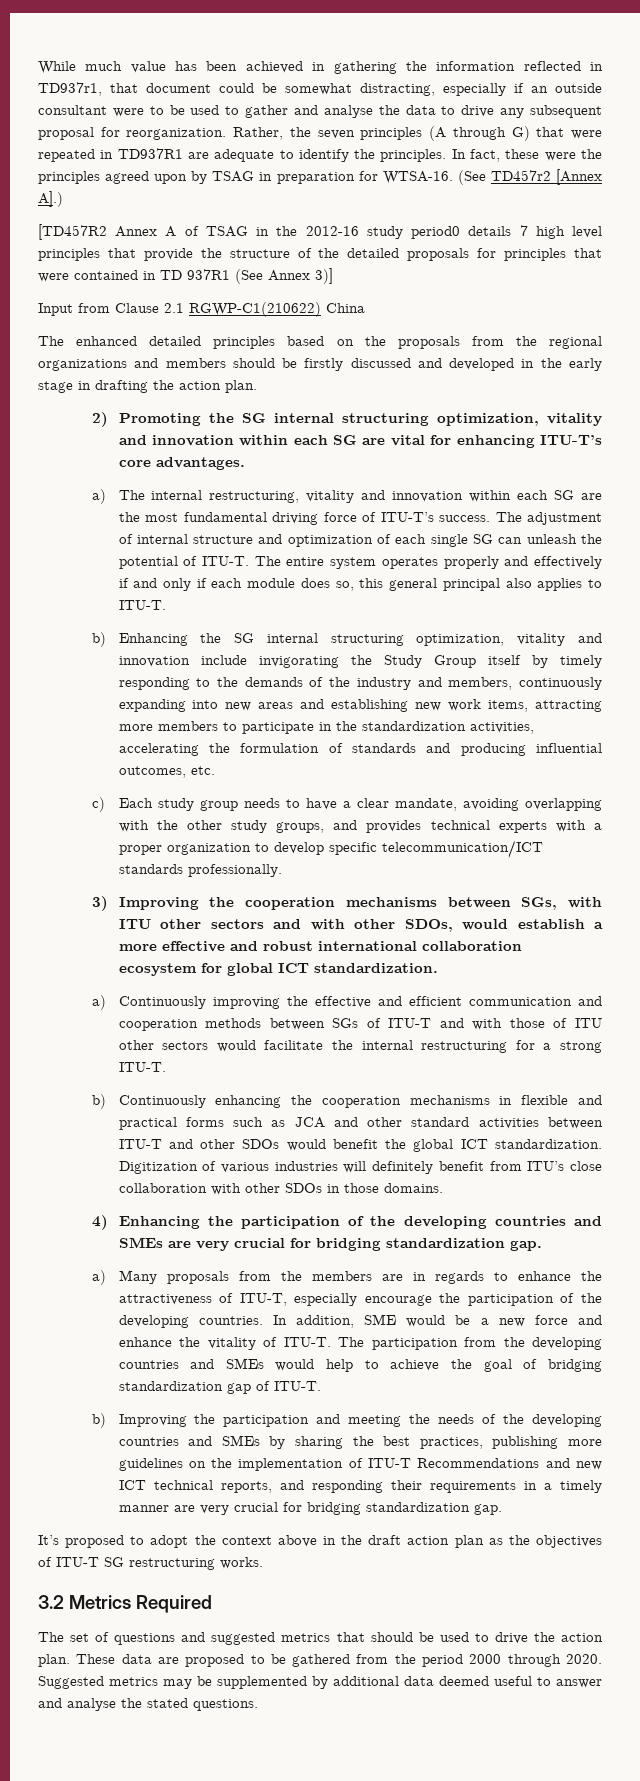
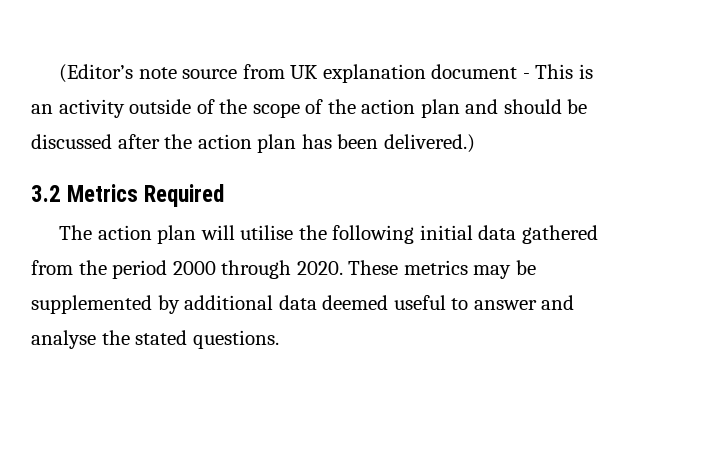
[38,61,604,74] [38,82,602,96] [38,105,602,118] [38,126,603,141] [38,148,603,162] [38,169,602,185] [38,191,63,207] [38,224,602,240] [38,248,603,261] [38,268,333,284] [38,302,365,317] [38,336,603,349] [38,358,602,371] [38,380,257,393] [91,412,603,427] [118,435,602,448] [118,457,245,470] [91,489,603,504] [118,512,603,525] [118,534,602,547] [118,556,602,569] [118,578,603,591] [118,600,166,610] [91,632,603,647] [118,655,602,668] [118,677,603,690] [118,699,603,712] [118,721,534,734] [118,743,602,756] [118,766,215,778] [91,797,602,812] [118,820,602,833] [118,840,543,858] [118,864,282,877] [91,896,602,911] [118,919,604,932] [118,941,522,952] [118,963,438,976] [91,995,602,1010] [118,1018,602,1031] [118,1040,602,1053] [118,1062,166,1072] [91,1094,603,1109] [118,1117,603,1130] [118,1139,602,1152] [118,1161,603,1174] [118,1183,443,1195] [91,1215,603,1230] [118,1237,542,1251] [91,1270,602,1285] [118,1293,602,1306] [118,1314,602,1328] [118,1337,603,1350] [118,1358,602,1372] [118,1381,321,1394] [91,1413,603,1428] [118,1435,602,1449] [118,1458,602,1471] [118,1480,602,1493] [118,1502,502,1515] [38,1535,603,1548] [38,1557,263,1570] [38,1595,212,1613] [38,1632,603,1645] [38,1654,286,1667] While much value has been achieved in gathering the information reflected in TD937r1, that document could be somewhat distracting, especially if an outside consultant were to be used to gather and analyse the data to drive any subsequent proposal for reorganization. Rather, the seven principles (A through G) that were repeated in TD937R1 are adequate to identify the principles. In fact, these were the principles agreed upon by TSAG in preparation for WTSA-16. (See TD457r2 [Annex A].) // [TD457R2 Annex A of TSAG in the 2012-16 study period0 details 7 high level principles that provide the structure of the detailed proposals for principles that were contained in TD 937R1 (See Annex 3)] // Input from Clause 2.1 RGWP-C1(210622) China // The enhanced detailed principles based on the proposals from the regional organizations and members should be firstly discussed and developed in the early stage in drafting the action plan. // 2) Promoting the SG internal structuring optimization, vitality and innovation within each SG are vital for enhancing ITU-T’s core advantages. // a) The internal restructuring, vitality and innovation within each SG are the most fundamental driving force of ITU-T’s success. The adjustment of internal structure and optimization of each single SG can unleash the potential of ITU-T. The entire system operates properly and effectively if and only if each module does so, this general principal also applies to ITU-T. // b) Enhancing the SG internal structuring optimization, vitality and innovation include invigorating the Study Group itself by timely responding to the demands of the industry and members, continuously expanding into new areas and establishing new work items, attracting more members to participate in the standardization activities, accelerating the formulation of standards and producing influential outcomes, etc. // c) Each study group needs to have a clear mandate, avoiding overlapping with the other study groups, and provides technical experts with a proper organization to develop specific telecommunication/ICT standards professionally. // 3) Improving the cooperation mechanisms between SGs, with ITU other sectors and with other SDOs, would establish a more effective and robust international collaboration ecosystem for global ICT standardization. // a) Continuously improving the effective and efficient communication and cooperation methods between SGs of ITU-T and with those of ITU other sectors would facilitate the internal restructuring for a strong ITU-T. // b) Continuously enhancing the cooperation mechanisms in flexible and practical forms such as JCA and other standard activities between ITU-T and other SDOs would benefit the global ICT standardization. Digitization of various industries will definitely benefit from ITU’s close collaboration with other SDOs in those domains. // 4) Enhancing the participation of the developing countries and SMEs are very crucial for bridging standardization gap. // a) Many proposals from the members are in regards to enhance the attractiveness of ITU-T, especially encourage the participation of the developing countries. In addition, SME would be a new force and enhance the vitality of ITU-T. The participation from the developing countries and SMEs would help to achieve the goal of bridging standardization gap of ITU-T. // b) Improving the participation and meeting the needs of the developing countries and SMEs by sharing the best practices, publishing more guidelines on the implementation of ITU-T Recommendations and new ICT technical reports, and responding their requirements in a timely manner are very crucial for bridging standardization gap. // It’s proposed to adopt the context above in the draft action plan as the objectives of ITU-T SG restructuring works. // 3.2 Metrics Required // The set of questions and suggested metrics that should be used to drive the action plan. These data are proposed to be -> [59,64,593,83] [31,99,588,118] [31,134,475,153] [31,184,225,207] [59,225,517,244] (Editor’s note source from UK explanation document - This is an activity outside of the scope of the action plan and should be discussed after the action plan has been delivered.) // 3.2 Metrics Required // The action plan will utilise the following initial data
[38,1676,104,1689] Suggested -> [348,260,399,275] These

